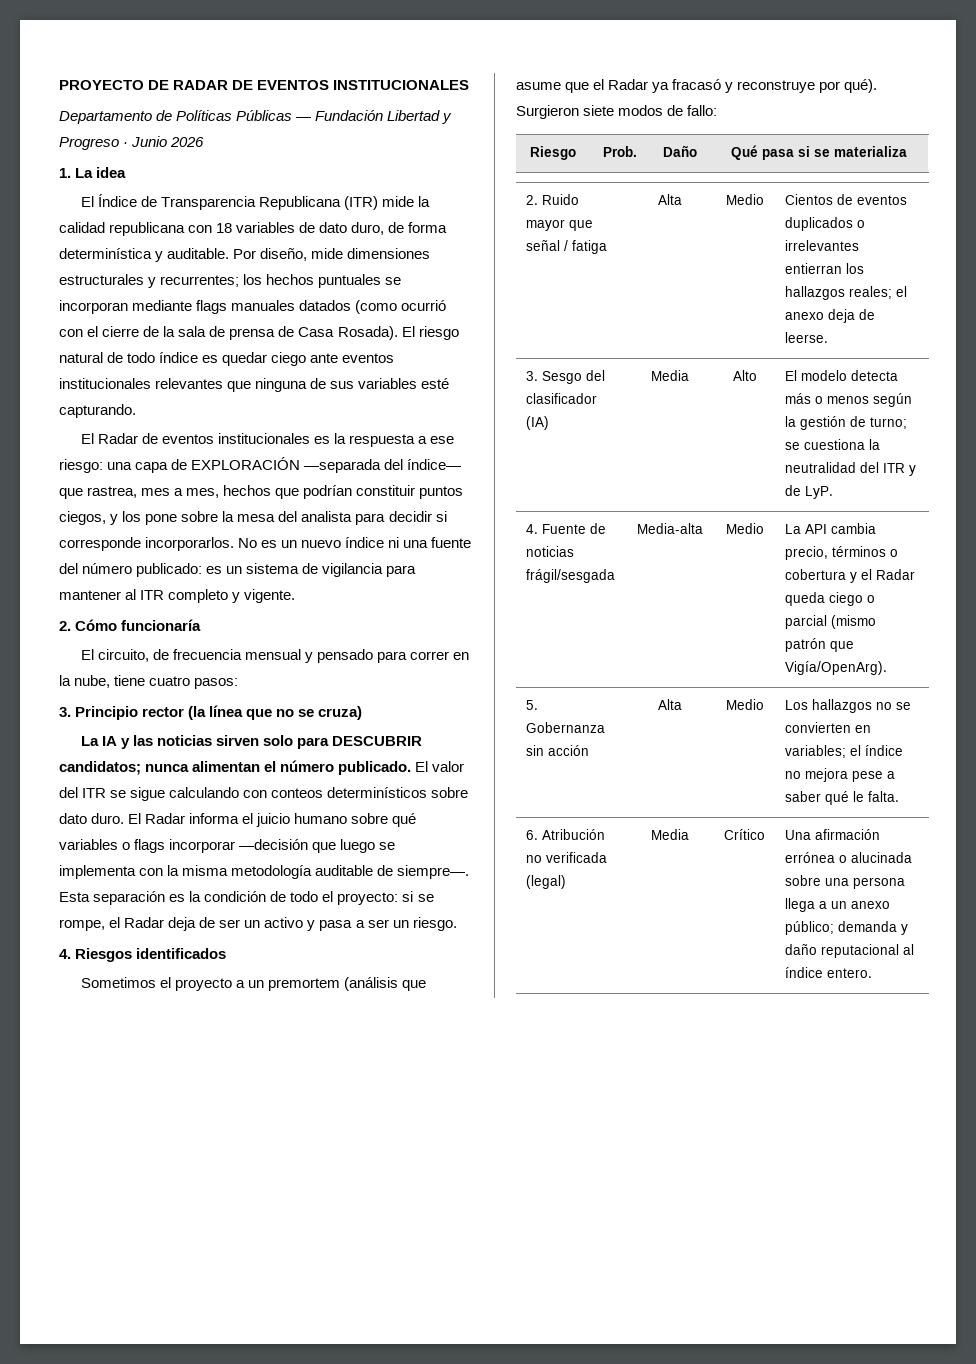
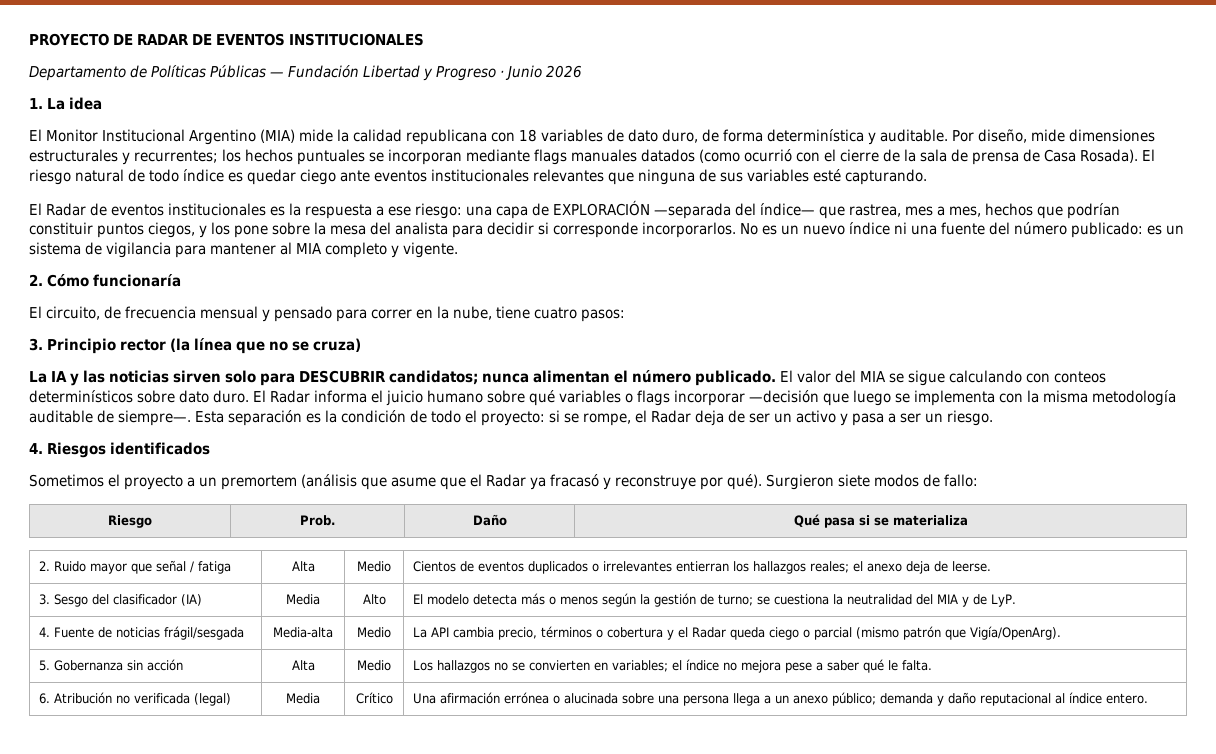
[97,194,379,210] Índice de Transparencia Republicana (ITR) -> [46,129,295,145] Monitor Institucional Argentino (MIA)
[140,590,165,600] ITR -> [296,243,322,254] MIA
[82,788,107,798] ITR -> [860,371,886,382] MIA
[882,463,905,473] ITR -> [937,594,959,604] MIA

